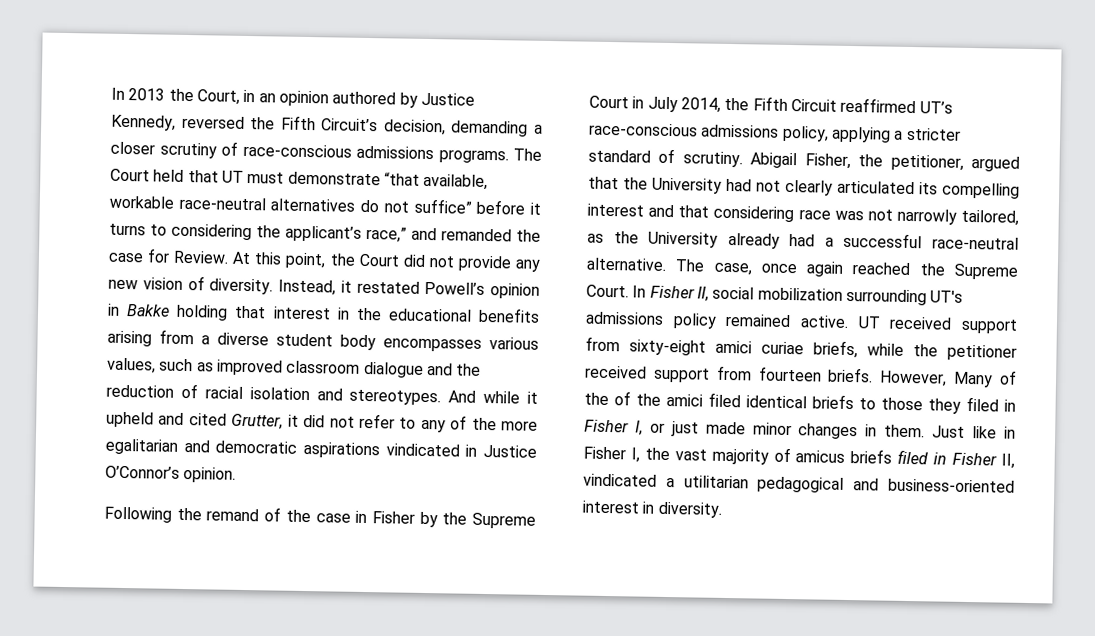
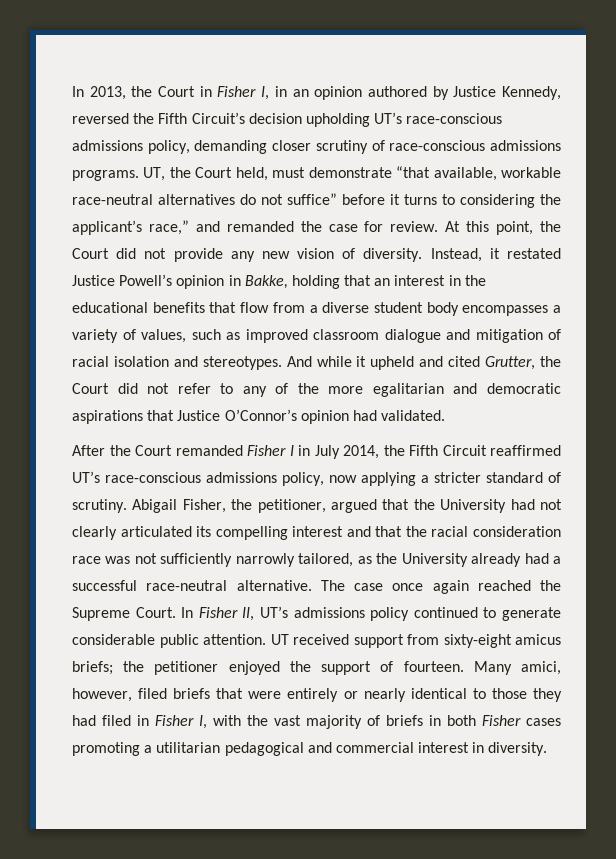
[111,87,240,105] In 2013 the Court, -> [72,86,270,100] In 2013, the Court in Fisher I,
[383,119,543,137] decision, demanding a -> [248,112,503,127] [72,140,268,154] decision upholding UT’s race-conscious admissions policy, demanding
[513,148,542,161] [110,168,244,183] The Court held that UT -> [143,167,268,181] UT, the Court held,
[173,250,230,264] Review. -> [390,221,439,232] review.
(420, 287) none -> [72,275,115,286] Justice
[126,304,171,317] Bakke -> [244,275,288,289] Bakke,
(267, 312) none -> [374,278,391,286] an
[107,330,152,347] arising -> [209,302,270,313] that flow
[489,337,539,350] various -> [552,305,561,313] [72,329,136,343] a variety of
[456,363,482,376] [106,384,174,398] the reduction -> [475,329,543,343] mitigation
[287,414,299,427] it -> [540,356,562,367] [72,383,109,394] the Court
[385,443,537,458] [105,465,237,483] [104,506,536,529] [589,95,629,109] vindicated in Justice O’Connor’s opinion. // Following the remand of the case in Fisher by the Supreme Court -> [147,409,446,424] [72,445,294,456] that Justice O’Connor’s opinion had validated. // After the Court remanded Fisher I
(829, 133) none -> [329,475,357,483] now
[713,205,795,223] considering -> [405,526,561,537] the racial consideration
(893, 215) none -> [160,553,233,567] sufficiently
[713,262,752,276] case, -> [354,583,383,591] case
[712,286,964,306] [585,311,849,329] social mobilization surrounding UT's admissions policy remained active. -> [260,606,561,621] [72,634,266,648] UT’s admissions policy continued to generate considerable public attention.
[715,340,1017,361] [585,365,1017,388] [584,391,854,410] amici curiae briefs, while the petitioner received support from fourteen briefs. However, Many of the of the amici filed identical briefs -> [515,634,561,645] [72,661,561,675] [72,688,467,702] amicus briefs; the petitioner enjoyed the support of fourteen. Many amici, however, filed briefs that were entirely or nearly identical
(961, 406) none -> [72,715,96,726] had
[649,421,1017,440] [583,446,1016,469] [583,473,657,487] or just made minor changes in them. Just like in Fisher I, the vast majority of amicus briefs filed in Fisher II, vindicated -> [213,715,561,729] [72,742,140,756] with the vast majority of briefs in both Fisher cases promoting
[888,478,1015,493] business-oriented -> [335,742,414,753] commercial

